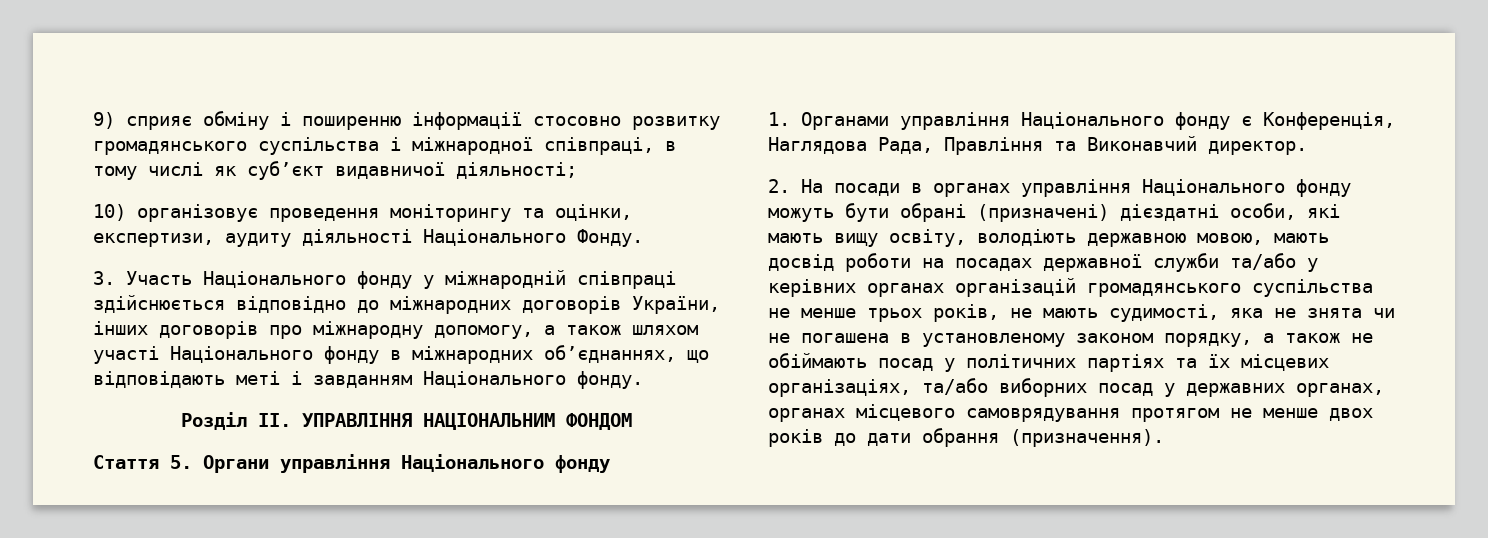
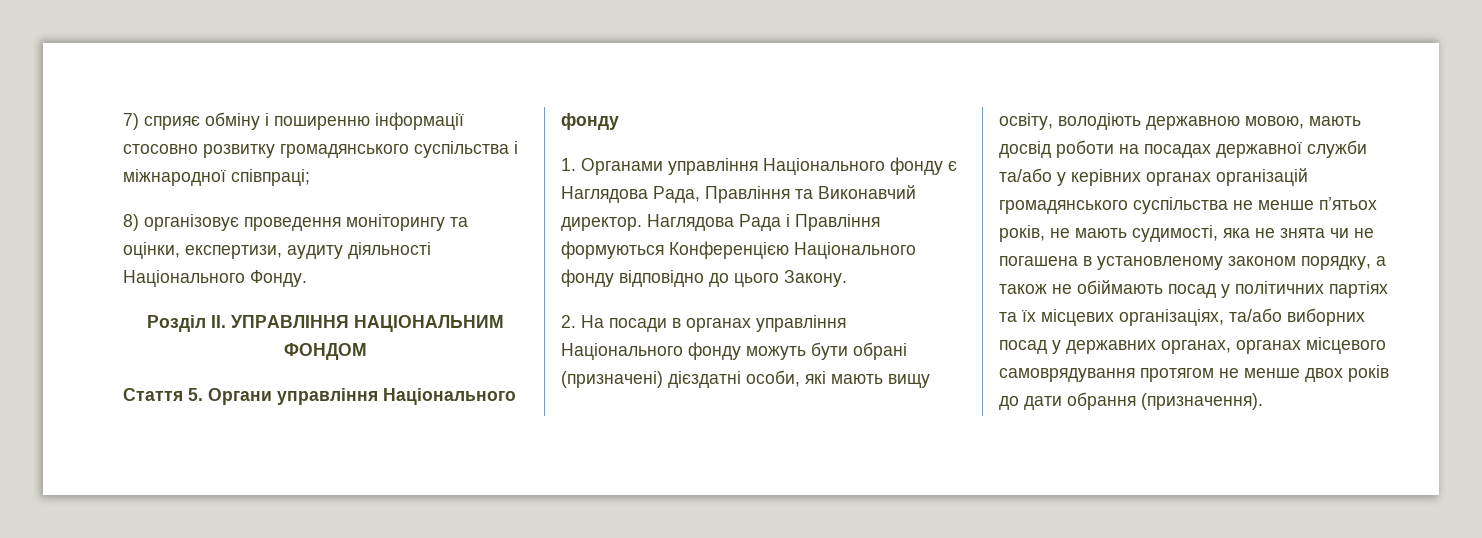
[93,112,115,129] 9) -> [123,113,139,130] 7)
[544,137,676,155] [93,161,577,180] [93,204,126,221] співпраці, в тому числі як суб’єкт видавничої діяльності; // 10) -> [231,169,310,186] [123,214,139,231] співпраці; // 8)
[93,270,676,289] [93,295,720,314] [93,321,698,339] [93,345,709,364] [93,371,643,389] // 3. Участь Національного фонду у міжнародній співпраці здійснюється відповідно до міжнародних договорів України, інших договорів про міжнародну допомогу, а також шляхом участі Національного фонду в міжнародних об’єднаннях, що відповідають меті і завданням Національного фонду. -> (307, 278) none
[1263,112,1395,130] Конференція, -> (957, 166) none
(1307, 148) none -> [647,214,880,231] [561,241,916,259] [561,269,847,287] Наглядова Рада і Правління формуються Конференцією Національного фонду відповідно до цього Закону.
[867,308,922,322] трьох -> [1319,197,1377,210] п’ятьох

